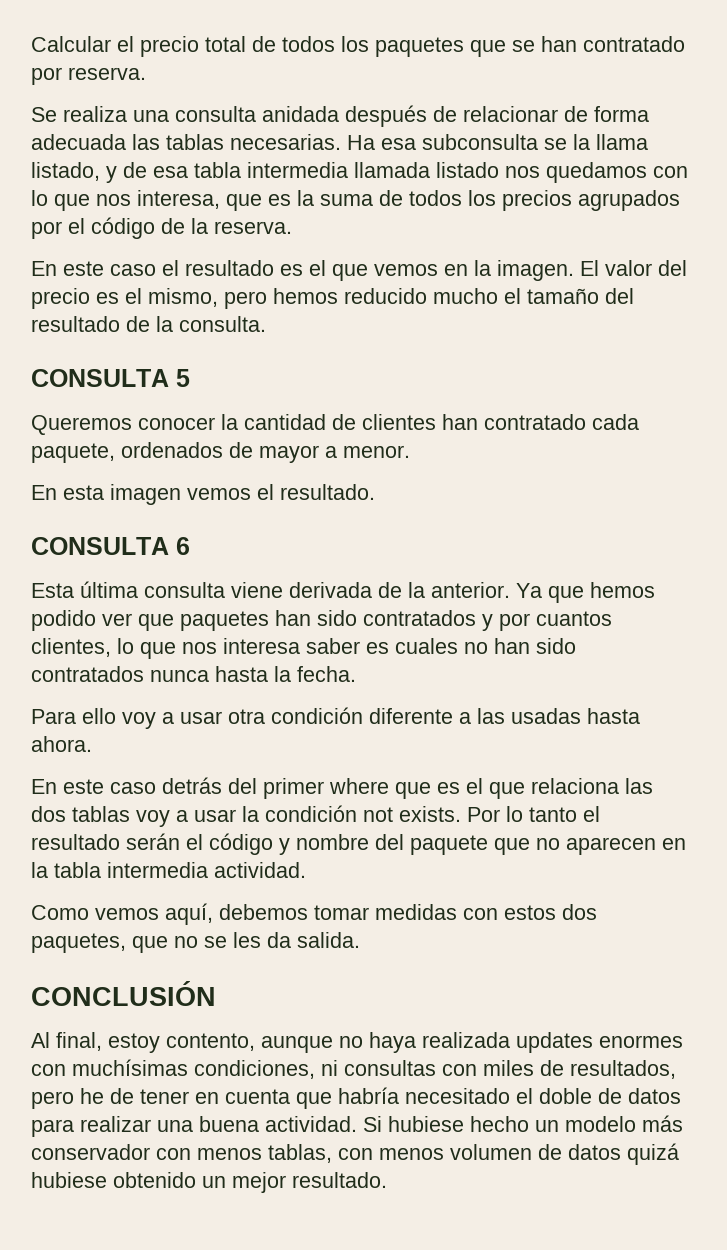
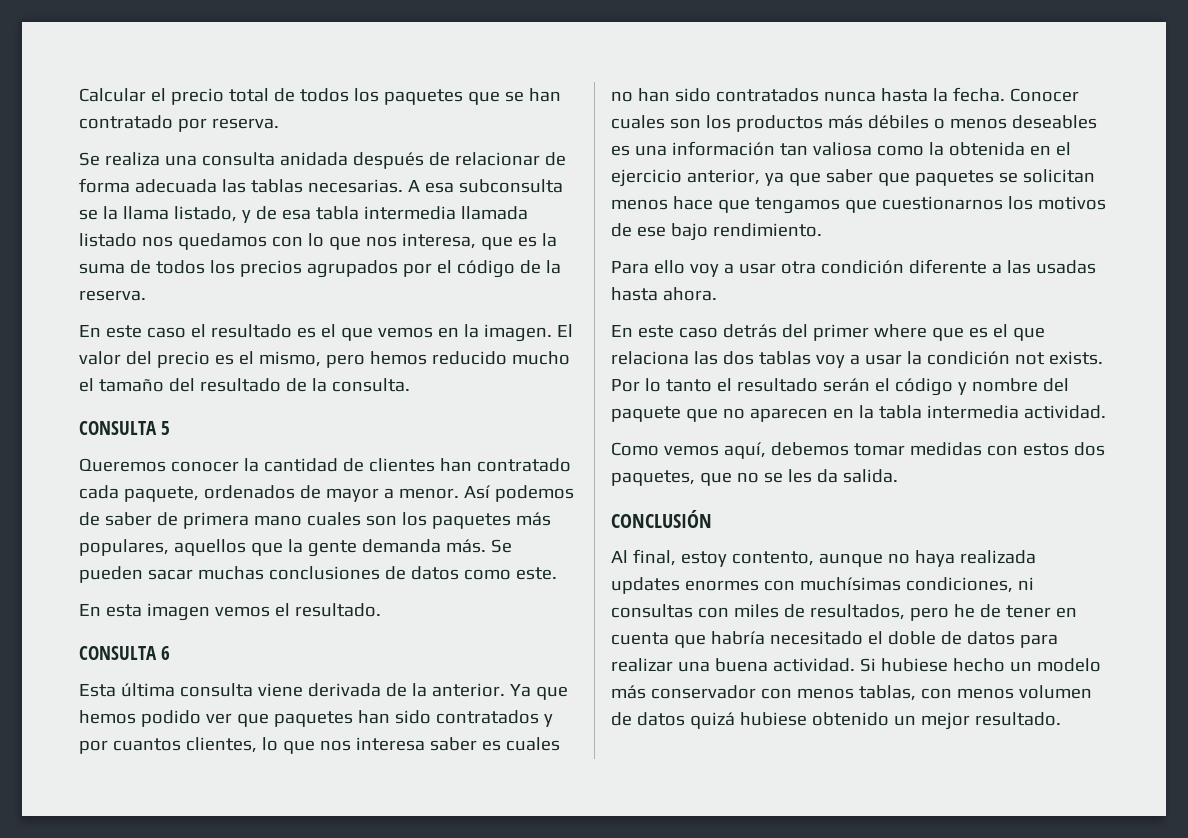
[347,135,375,150] Ha -> [407,180,420,192] A
(410, 451) none -> [463,485,574,502] [79,512,551,529] [79,539,512,557] [79,566,557,583] Así podemos de saber de primera mano cuales son los paquetes más populares, aquellos que la gente demanda más. Se pueden sacar muchas conclusiones de datos como este.
(356, 674) none -> [1009,88,1079,102] [611,115,1097,132] [611,141,1071,156] [611,169,1095,187] [611,196,1106,214] [611,223,822,241] Conocer cuales son los productos más débiles o menos deseables es una información tan valiosa como la obtenida en el ejercicio anterior, ya que saber que paquetes se solicitan menos hace que tengamos que cuestionarnos los motivos de ese bajo rendimiento.

